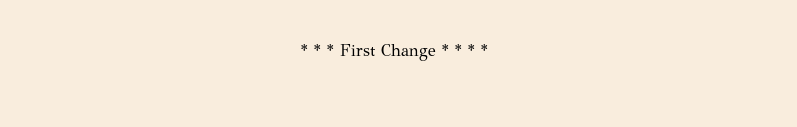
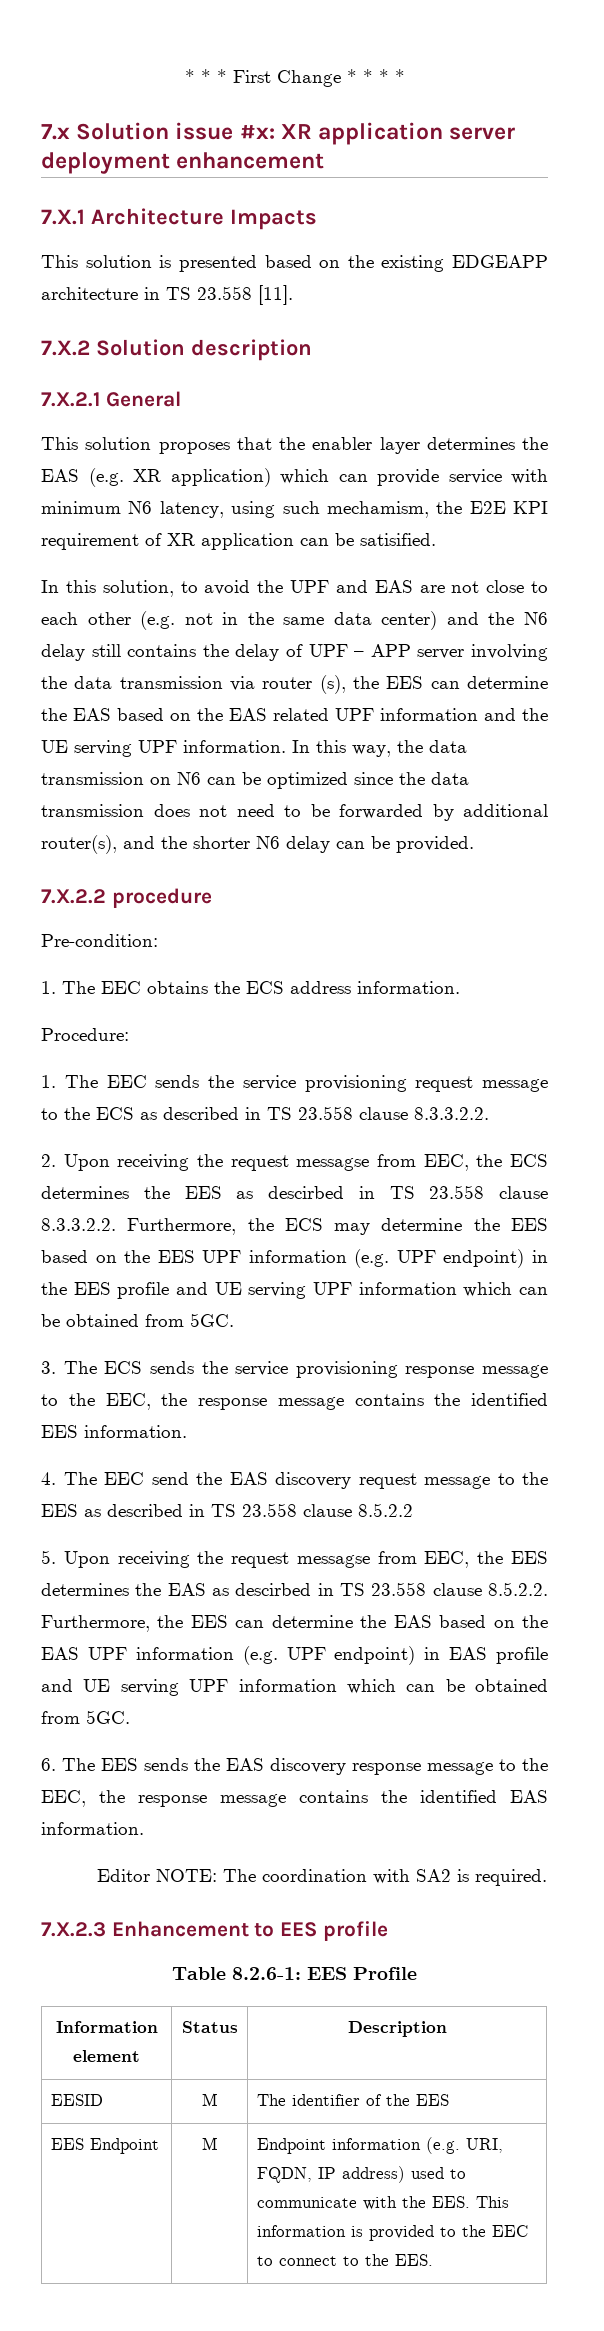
(488, 50) none -> [41,122,516,145] [41,152,325,174] [41,208,317,230] [41,255,548,272] [41,285,293,305] [41,339,312,361] [41,391,181,407] [41,437,548,454] [41,468,548,487] [41,501,548,518] [41,533,436,550] [41,580,548,597] [41,611,548,630] [41,644,549,661] [41,675,548,694] [41,708,548,721] [41,740,467,757] [41,772,469,789] [41,804,548,821] [41,835,474,854] [41,888,212,908] [41,934,158,947] [41,981,460,994] [41,1028,129,1041] [41,1075,548,1092] [41,1106,489,1120] [41,1154,548,1171] [41,1185,548,1199] [41,1218,548,1235] [41,1249,548,1268] [41,1282,548,1299] [41,1313,234,1327] [41,1361,548,1378] [41,1393,548,1410] [41,1425,187,1438] [41,1472,548,1489] [41,1503,413,1517] [41,1550,548,1568] [41,1582,548,1596] [41,1615,549,1632] [41,1646,548,1665] [41,1679,548,1696] [41,1710,130,1724] [41,1758,548,1775] [41,1790,548,1807] [41,1822,144,1835] [97,1869,548,1886] [41,1921,388,1941] [172,1967,417,1980] [55,2021,158,2033] [73,2050,140,2062] [181,2021,238,2033] [347,2021,447,2037] [50,2094,103,2106] [201,2093,218,2106] [256,2094,449,2106] [50,2138,159,2154] [201,2137,218,2150] [256,2137,503,2154] [256,2166,466,2183] [256,2196,509,2210] [256,2225,528,2241] [256,2254,433,2266] // 7.x Solution issue #x: XR application server deployment enhancement // 7.X.1 Architecture Impacts // This solution is presented based on the existing EDGEAPP architecture in TS 23.558 [11]. // 7.X.2 Solution description // 7.X.2.1 General // This solution proposes that the enabler layer determines the EAS (e.g. XR application) which can provide service with minimum N6 latency, using such mechamism, the E2E KPI requirement of XR application can be satisified. // In this solution, to avoid the UPF and EAS are not close to each other (e.g. not in the same data center) and the N6 delay still contains the delay of UPF – APP server involving the data transmission via router (s), the EES can determine the EAS based on the EAS related UPF information and the UE serving UPF information. In this way, the data transmission on N6 can be optimized since the data transmission does not need to be forwarded by additional router(s), and the shorter N6 delay can be provided. // 7.X.2.2 procedure // Pre-condition: // 1. The EEC obtains the ECS address information. // Procedure: // 1. The EEC sends the service provisioning request message to the ECS as described in TS 23.558 clause 8.3.3.2.2. // 2. Upon receiving the request messagse from EEC, the ECS determines the EES as descirbed in TS 23.558 clause 8.3.3.2.2. Furthermore, the ECS may determine the EES based on the EES UPF information (e.g. UPF endpoint) in the EES profile and UE serving UPF information which can be obtained from 5GC. // 3. The ECS sends the service provisioning response message to the EEC, the response message contains the identified EES information. // 4. The EEC send the EAS discovery request message to the EES as described in TS 23.558 clause 8.5.2.2 // 5. Upon receiving the request messagse from EEC, the EES determines the EAS as descirbed in TS 23.558 clause 8.5.2.2. Furthermore, the EES can determine the EAS based on the EAS UPF information (e.g. UPF endpoint) in EAS profile and UE serving UPF information which can be obtained from 5GC. // 6. The EES sends the EAS discovery response message to the EEC, the response message contains the identified EAS information. // Editor NOTE: The coordination with SA2 is required. // 7.X.2.3 Enhancement to EES profile // Table 8.2.6-1: EES Profile // Information element | Status | Description // EESID | M | The identifier of the EES // EES Endpoint | M | Endpoint information (e.g. URI, FQDN, IP address) used to communicate with the EES. This information is provided to the EEC to connect to the EES.

